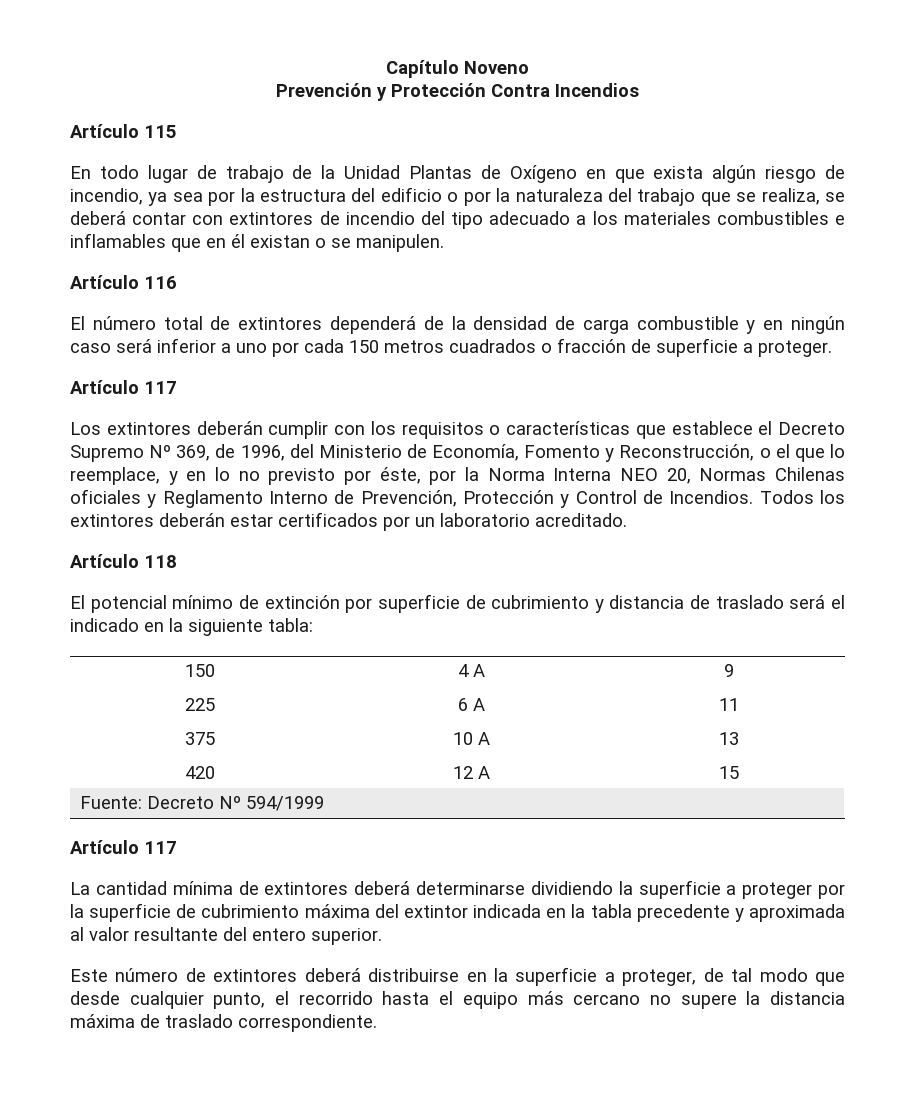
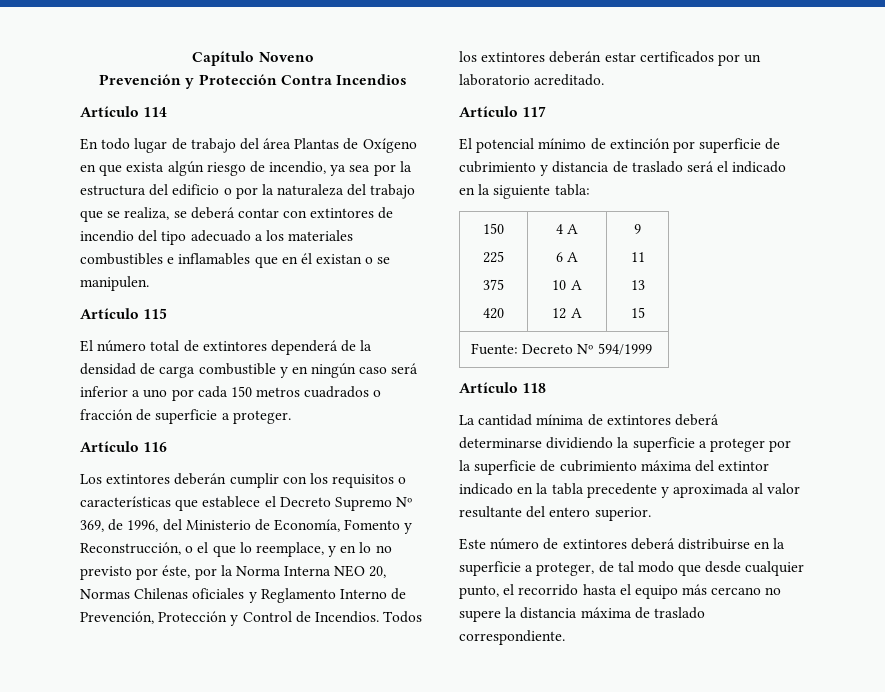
[144,125,177,138] 115 -> [143,107,168,117] 114
[292,165,401,179] de la Unidad -> [239,138,292,150] del área
[144,276,177,289] 116 -> [143,308,168,319] 115
[144,381,177,394] 117 -> [143,442,168,452] 116
[144,555,177,568] 118 -> [522,106,547,117] 117
[144,841,177,854] 117 -> [522,383,547,393] 118
[473,904,542,918] indicada -> [459,483,513,495] indicado

